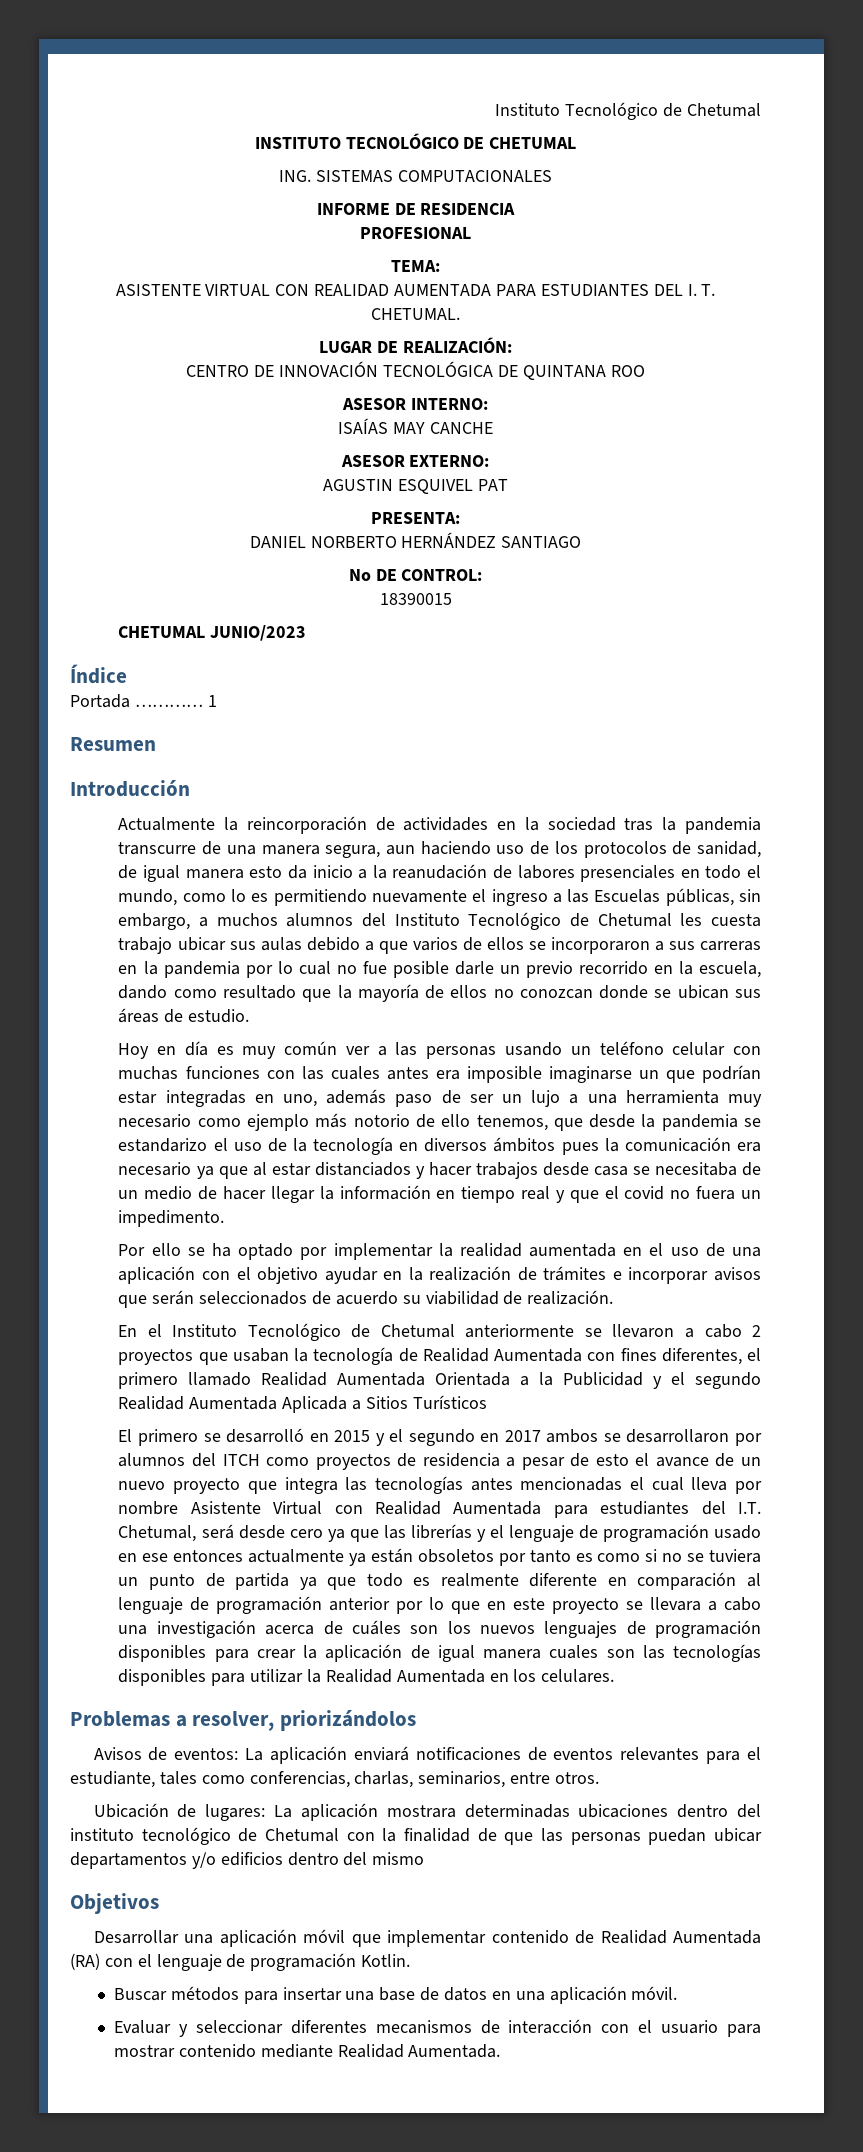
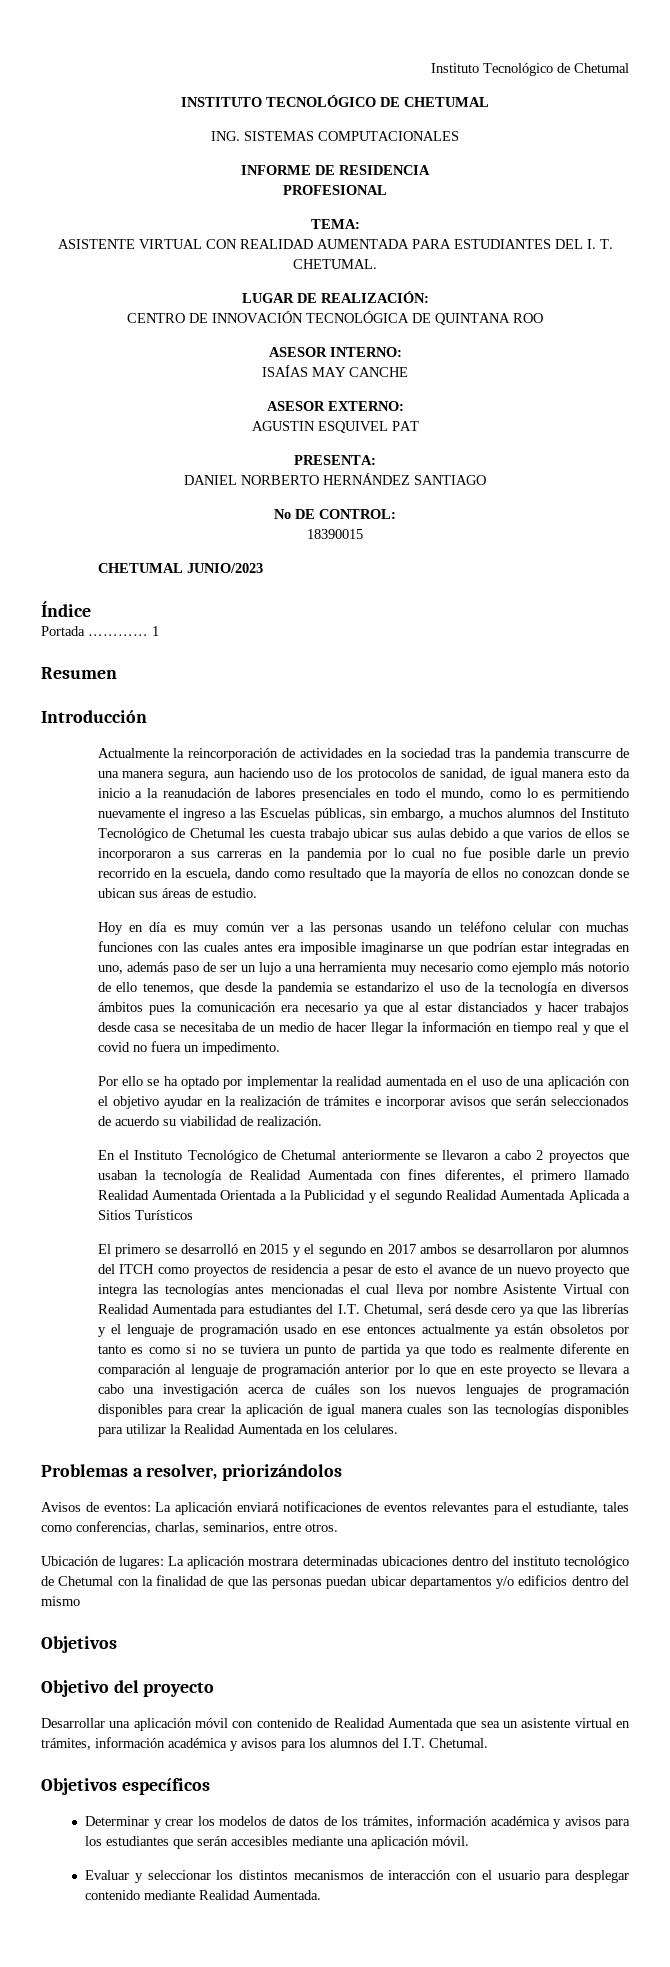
(159, 1903) none -> [41,1680,215,1697] // Objetivo del proyecto
[351,1930,487,1947] que implementar -> [232,1721,254,1728] con
[70,1953,411,1971] [114,1986,511,2004] (RA) con el lenguaje de programación Kotlin. // Buscar métodos para insertar una base de datos en -> [456,1718,630,1731] [41,1737,488,1751] [41,1778,210,1795] [85,1815,630,1829] [85,1836,344,1849] que sea un asistente virtual en trámites, información académica y avisos para los alumnos del I.T. Chetumal. // Objetivos específicos // Determinar y crear los modelos de datos de los trámites, información académica y avisos para los estudiantes que serán accesibles mediante
[290,2020,367,2034] diferentes -> [216,1870,289,1880] los distintos
[114,2045,176,2058] mostrar -> [575,1870,630,1883] desplegar

